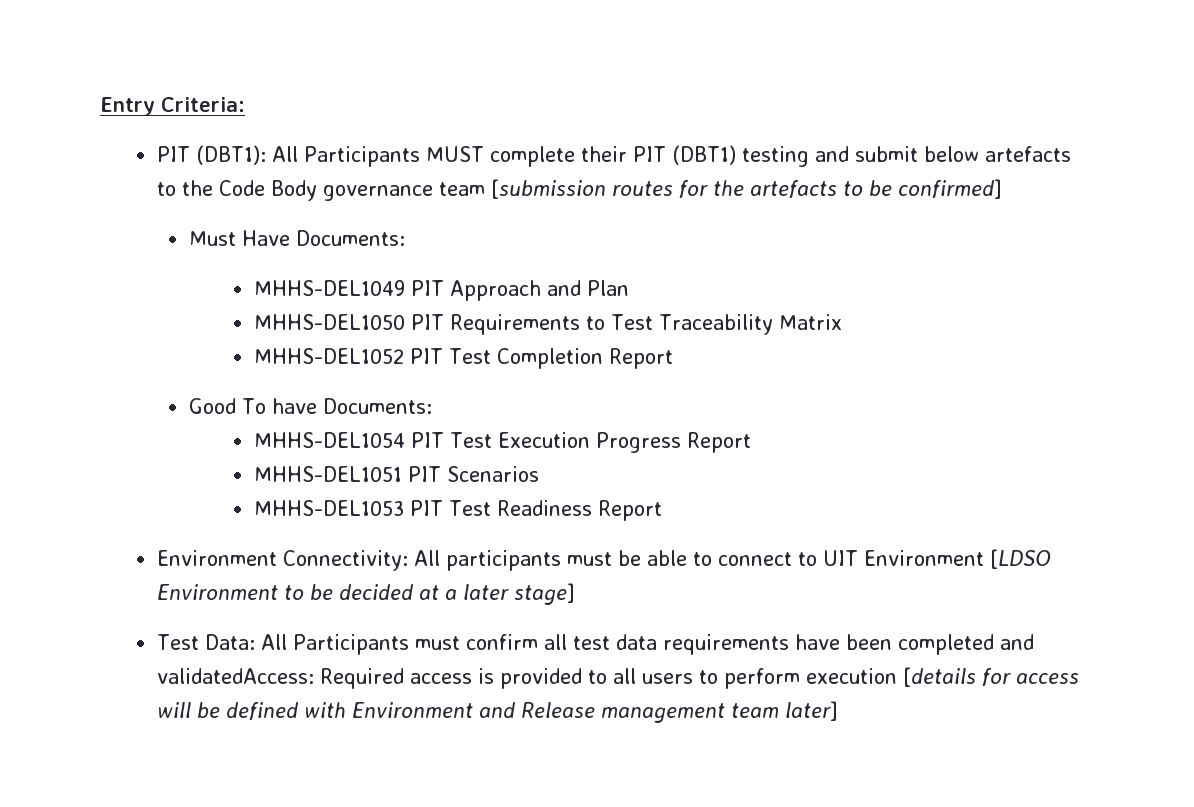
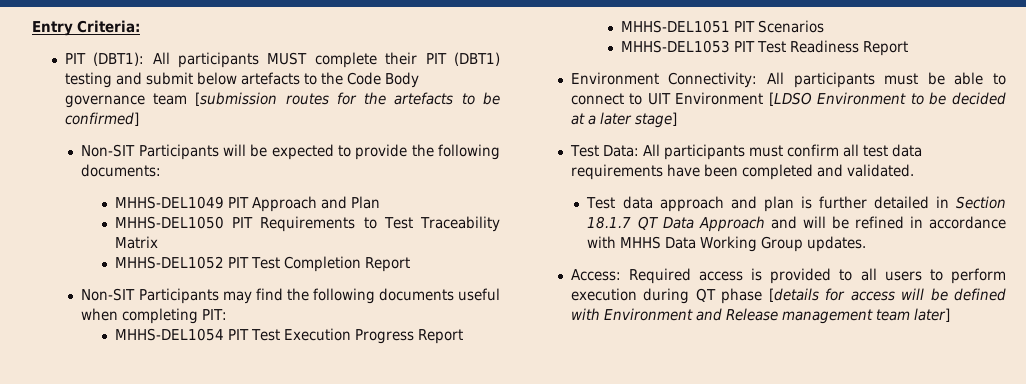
[303,146,420,167] Participants -> [177,52,259,68] participants
[189,230,406,246] Must Have Documents: -> [81,144,500,160] [81,164,162,177] Non-SIT Participants will be expected to provide the following documents:
[189,398,433,414] Good To have Documents: -> [81,288,500,304] [81,308,228,324] Non-SIT Participants may find the following documents useful when completing PIT:
[292,634,409,655] Participants -> [663,144,745,160] participants
[156,668,314,684] validatedAccess: -> [846,164,914,177] [586,196,1006,212] [587,216,1006,232] [587,236,867,252] [570,269,621,281] validated. // Test data approach and plan is further detailed in Section 18.1.7 QT Data Approach and will be refined in accordance with MHHS Data Working Group updates. // Access:
(897, 676) none -> [643,288,763,304] during QT phase

